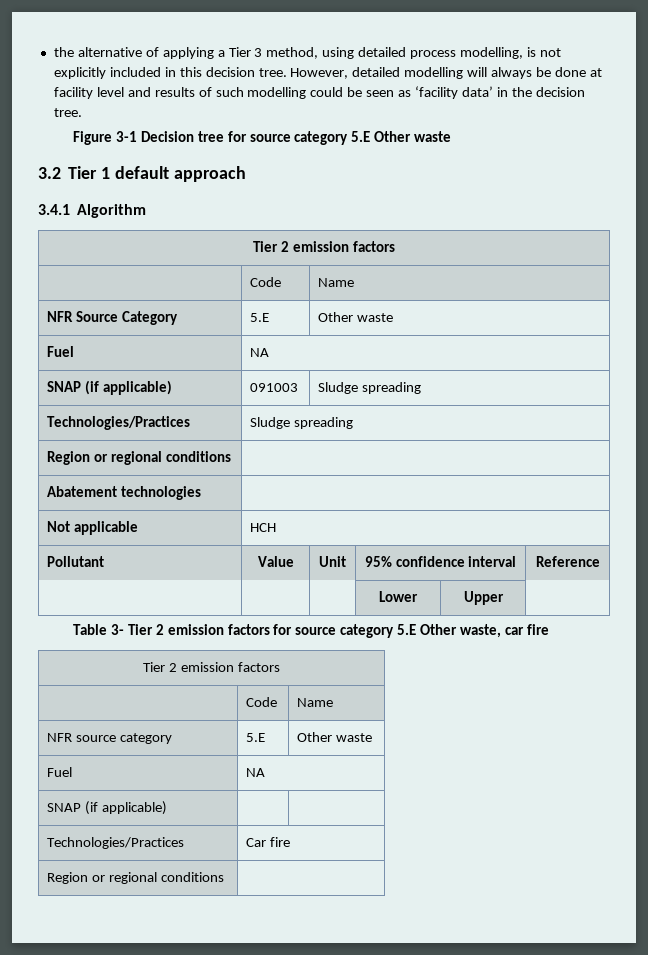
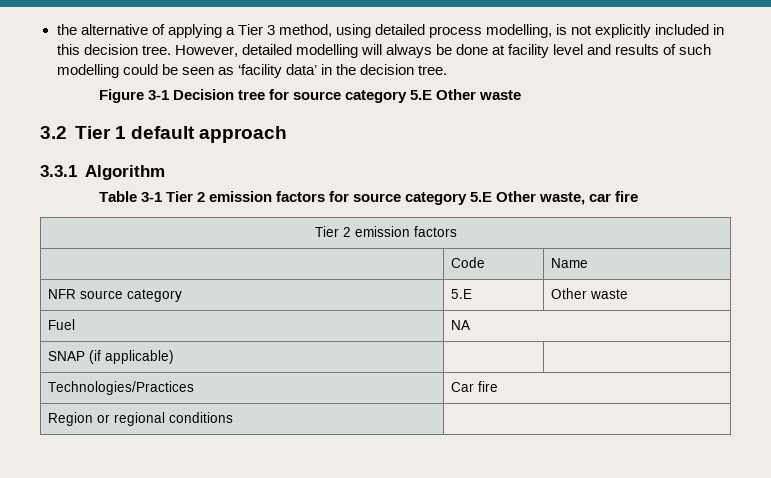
[38,204,70,215] 3.4.1 -> [40,165,77,177] 3.3.1
[253,241,395,252] [250,277,282,287] [318,278,355,287] [47,311,179,325] [250,313,270,322] [318,312,394,322] [47,346,75,357] [250,348,270,357] [47,380,173,395] [250,383,299,392] [318,382,422,394] [47,416,191,430] [250,417,354,429] [47,451,232,465] [47,486,202,500] [47,521,139,535] [250,523,277,532] [47,556,105,567] [257,556,294,567] [319,556,346,567] [364,556,517,567] [535,556,600,567] [379,591,418,602] [463,591,504,605] // Tier 2 emission factors // | Code | Name // NFR Source Category | 5.E | Other waste // Fuel | NA // SNAP (if applicable) | 091003 | Sludge spreading // Technologies/Practices | Sludge spreading // Region or regional conditions | // Abatement technologies | // Not applicable | HCH // Pollutant | Value | Unit | 95% confidence interval | Reference // | | | Lower | Upper | -> (165, 172) none
[110,624,124,635] 3- -> [140,192,162,202] 3-1

